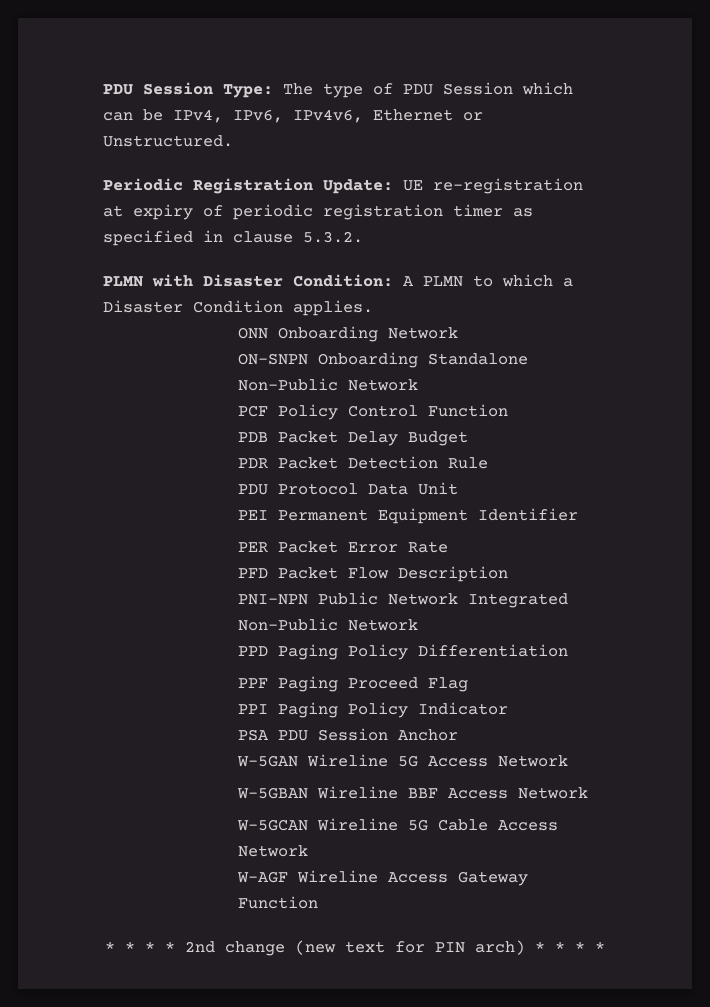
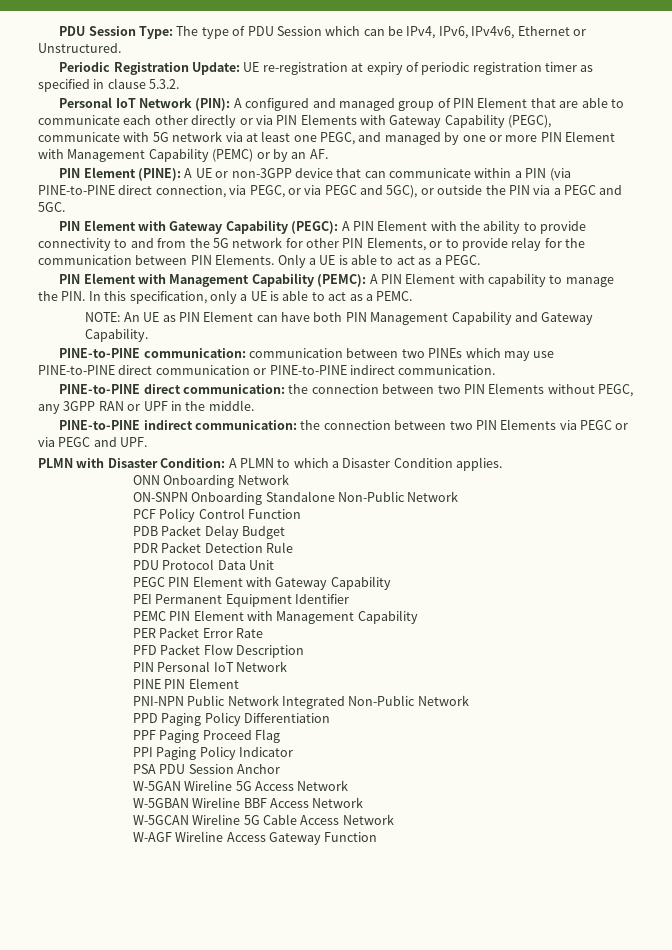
(363, 237) none -> [59,97,624,111] [38,114,552,128] [38,131,615,145] [38,148,328,162] [59,167,571,181] [38,185,623,198] [38,202,65,212] [59,220,587,234] [38,237,585,251] [38,254,480,268] [59,273,614,287] [38,290,413,304] [85,311,594,325] [85,328,149,342] [59,348,555,361] [38,365,496,375] [59,383,634,397] [38,400,254,414] [59,419,629,430] [38,437,148,447] // Personal IoT Network (PIN): A configured and managed group of PIN Element that are able to communicate each other directly or via PIN Elements with Gateway Capability (PEGC), communicate with 5G network via at least one PEGC, and managed by one or more PIN Element with Management Capability (PEMC) or by an AF. // PIN Element (PINE): A UE or non-3GPP device that can communicate within a PIN (via PINE-to-PINE direct connection, via PEGC, or via PEGC and 5GC), or outside the PIN via a PEGC and 5GC. // PIN Element with Gateway Capability (PEGC): A PIN Element with the ability to provide connectivity to and from the 5G network for other PIN Elements, or to provide relay for the communication between PIN Elements. Only a UE is able to act as a PEGC. // PIN Element with Management Capability (PEMC): A PIN Element with capability to manage the PIN. In this specification, only a UE is able to act as a PEMC. // NOTE: An UE as PIN Element can have both PIN Management Capability and Gateway Capability. // PINE-to-PINE communication: communication between two PINEs which may use PINE-to-PINE direct communication or PINE-to-PINE indirect communication. // PINE-to-PINE direct communication: the connection between two PIN Elements without PEGC, any 3GPP RAN or UPF in the middle. // PINE-to-PINE indirect communication: the connection between two PIN Elements via PEGC or via PEGC and UPF.
[238,508,579,524] PEI Permanent Equipment Identifier -> [132,576,391,590] [132,594,349,607] [132,610,418,624] PEGC PIN Element with Gateway Capability // PEI Permanent Equipment Identifier // PEMC PIN Element with Management Capability
(509, 574) none -> [132,661,287,672] [132,678,239,689] // PIN Personal IoT Network // PINE PIN Element
[105,940,605,956] // * * * * 2nd change (new text for PIN arch) * * * * -> (378, 837) none

